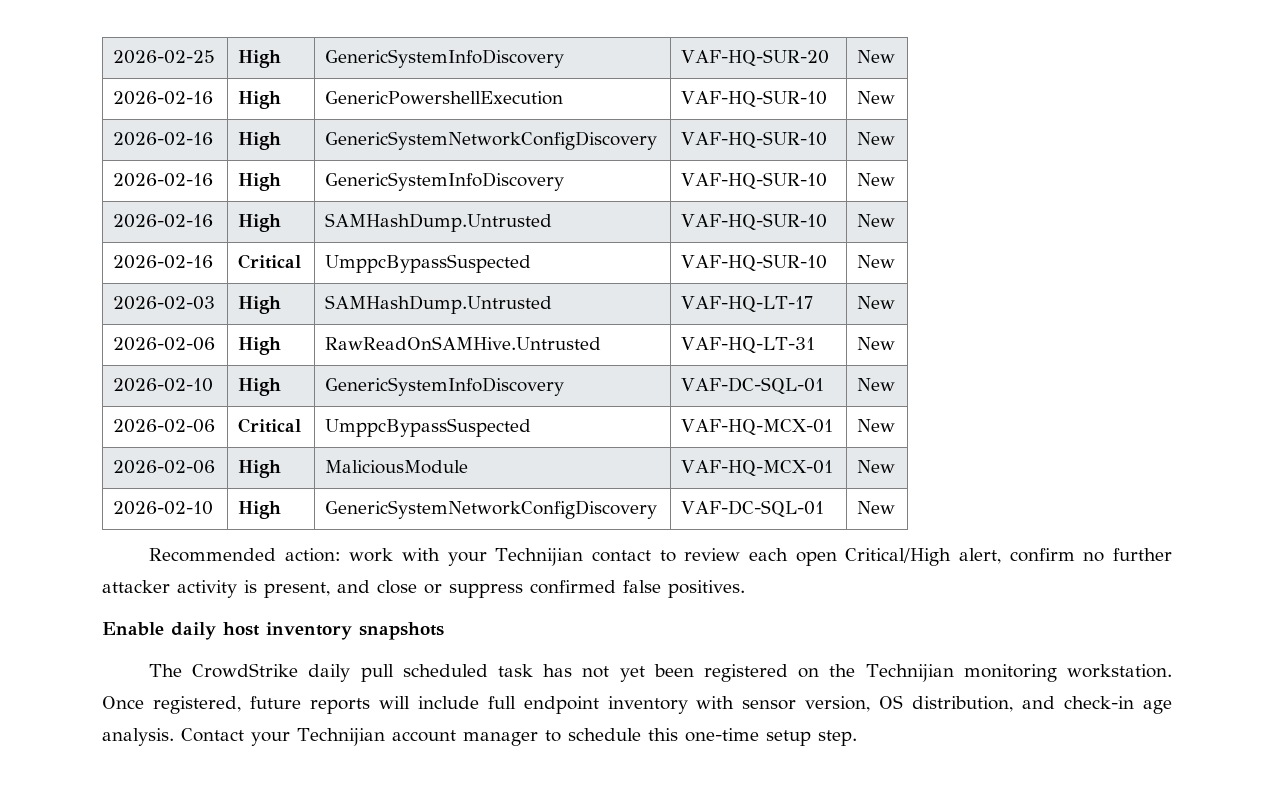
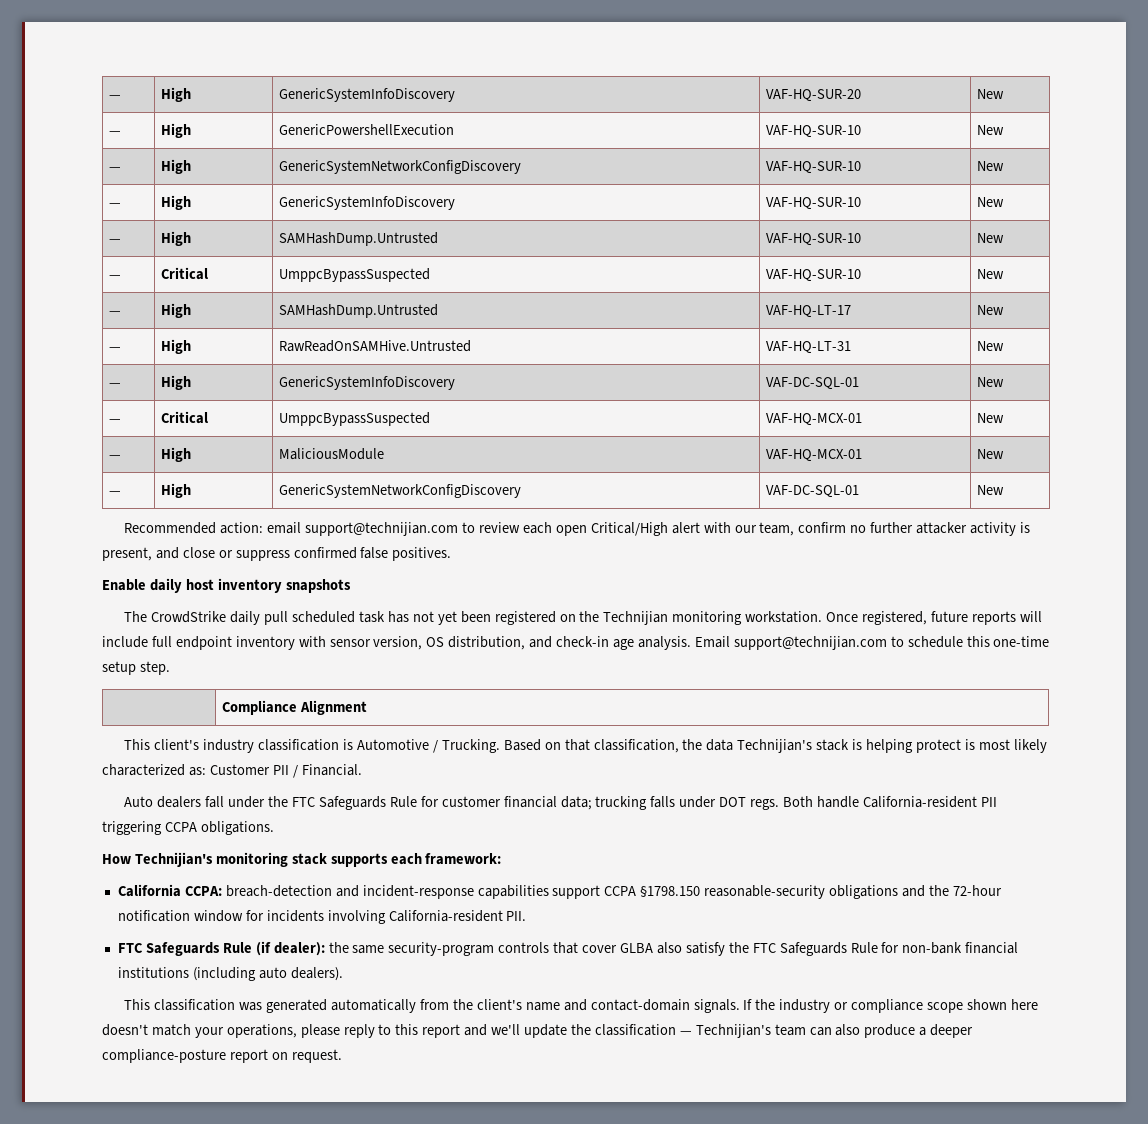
[113,50,216,64] 2026-02-25 -> [109,95,122,99] —
[113,91,214,105] 2026-02-16 -> [109,131,122,135] —
[113,132,214,146] 2026-02-16 -> [109,167,122,171] —
[113,173,214,187] 2026-02-16 -> [109,203,122,207] —
[113,214,214,228] 2026-02-16 -> [109,239,122,243] —
[113,255,214,269] 2026-02-16 -> [109,275,122,279] —
[113,296,216,310] 2026-02-03 -> [109,311,122,315] —
[113,337,216,351] 2026-02-06 -> [109,347,122,351] —
[113,378,214,392] 2026-02-10 -> [109,383,122,387] —
[113,419,216,433] 2026-02-06 -> [109,419,122,423] —
[113,460,216,474] 2026-02-06 -> [109,455,122,459] —
[113,501,214,515] 2026-02-10 -> [109,491,122,495] —
[349,548,651,566] work with your Technijian contact -> [267,522,459,536] email support@technijian.com
[958,548,1001,564] alert, -> [671,522,795,536] alert with our team,
[181,728,538,746] Contact your Technijian account manager -> [694,636,887,650] Email support@technijian.com
(857, 738) none -> [222,700,368,715] [124,739,1047,753] [102,764,362,778] [124,796,997,810] [102,821,274,835] [102,852,502,867] [117,884,1002,899] [117,910,527,924] [117,941,1019,956] [117,967,343,981] [124,999,1038,1013] [102,1024,974,1038] [102,1049,342,1063] // | Compliance Alignment // This client's industry classification is Automotive / Trucking. Based on that classification, the data Technijian's stack is helping protect is most likely characterized as: Customer PII / Financial. // Auto dealers fall under the FTC Safeguards Rule for customer financial data; trucking falls under DOT regs. Both handle California-resident PII triggering CCPA obligations. // How Technijian's monitoring stack supports each framework: // California CCPA: breach-detection and incident-response capabilities support CCPA §1798.150 reasonable-security obligations and the 72-hour notification window for incidents involving California-resident PII. // FTC Safeguards Rule (if dealer): the same security-program controls that cover GLBA also satisfy the FTC Safeguards Rule for non-bank financial institutions (including auto dealers). // This classification was generated automatically from the client's name and contact-domain signals. If the industry or compliance scope shown here doesn't match your operations, please reply to this report and we'll update the classification — Technijian's team can also produce a deeper compliance-posture report on request.

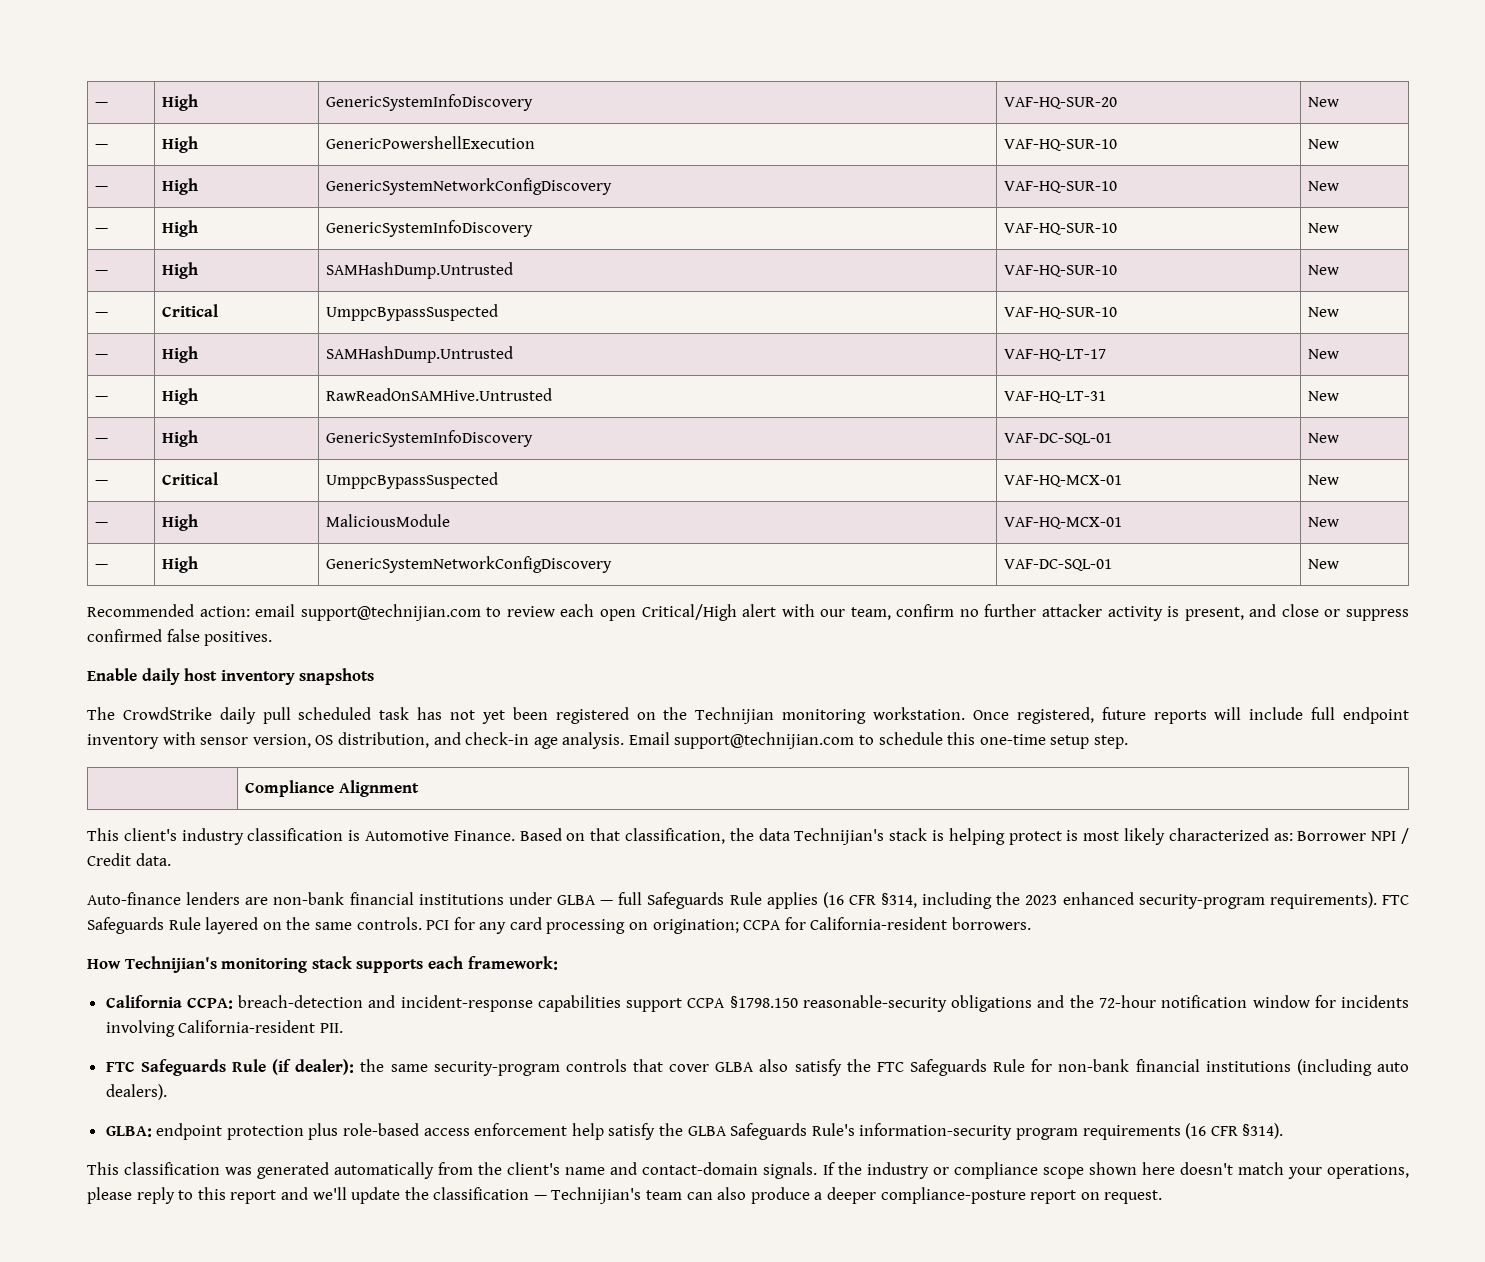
[432,739,500,753] / Trucking. -> [453,830,515,841] Finance.
[209,764,362,778] [124,796,997,810] [102,821,274,835] Customer PII / Financial. // Auto dealers fall under the FTC Safeguards Rule for customer financial data; trucking falls under DOT regs. Both handle California-resident PII triggering CCPA obligations. -> [1297,828,1409,844] [87,853,171,866] [87,892,1410,909] [87,917,1032,934] Borrower NPI / Credit data. // Auto-finance lenders are non-bank financial institutions under GLBA — full Safeguards Rule applies (16 CFR §314, including the 2023 enhanced security-program requirements). FTC Safeguards Rule layered on the same controls. PCI for any card processing on origination; CCPA for California-resident borrowers.
(343, 974) none -> [105,1123,1284,1140] // GLBA: endpoint protection plus role-based access enforcement help satisfy the GLBA Safeguards Rule's information-security program requirements (16 CFR §314).

